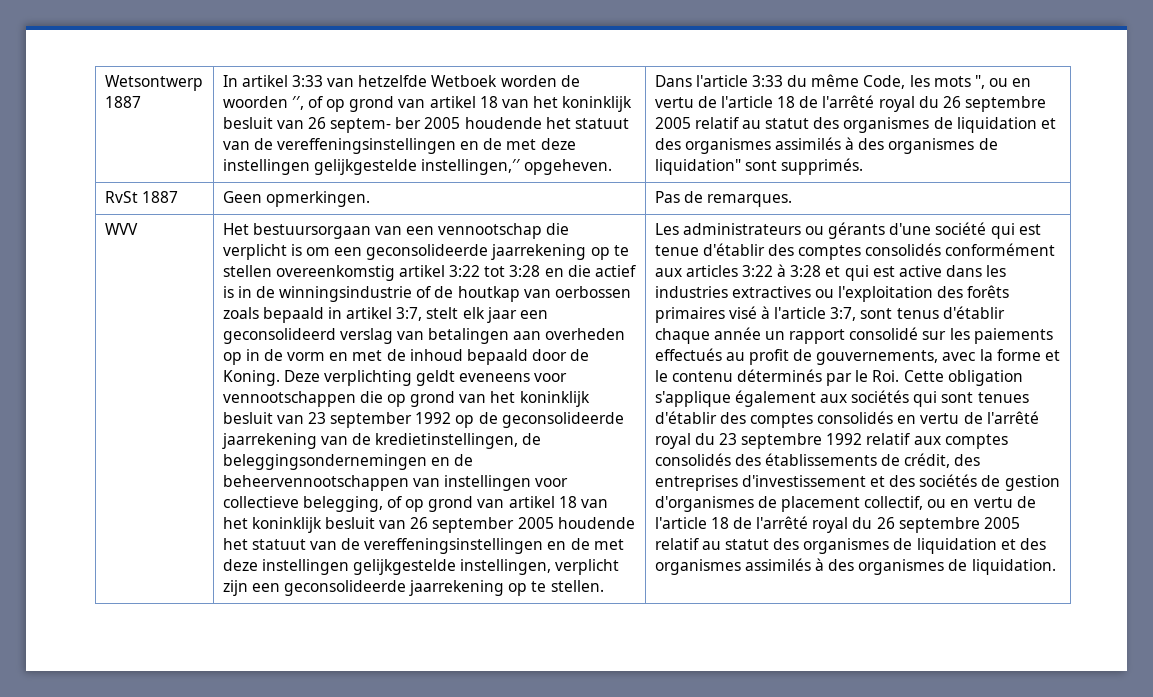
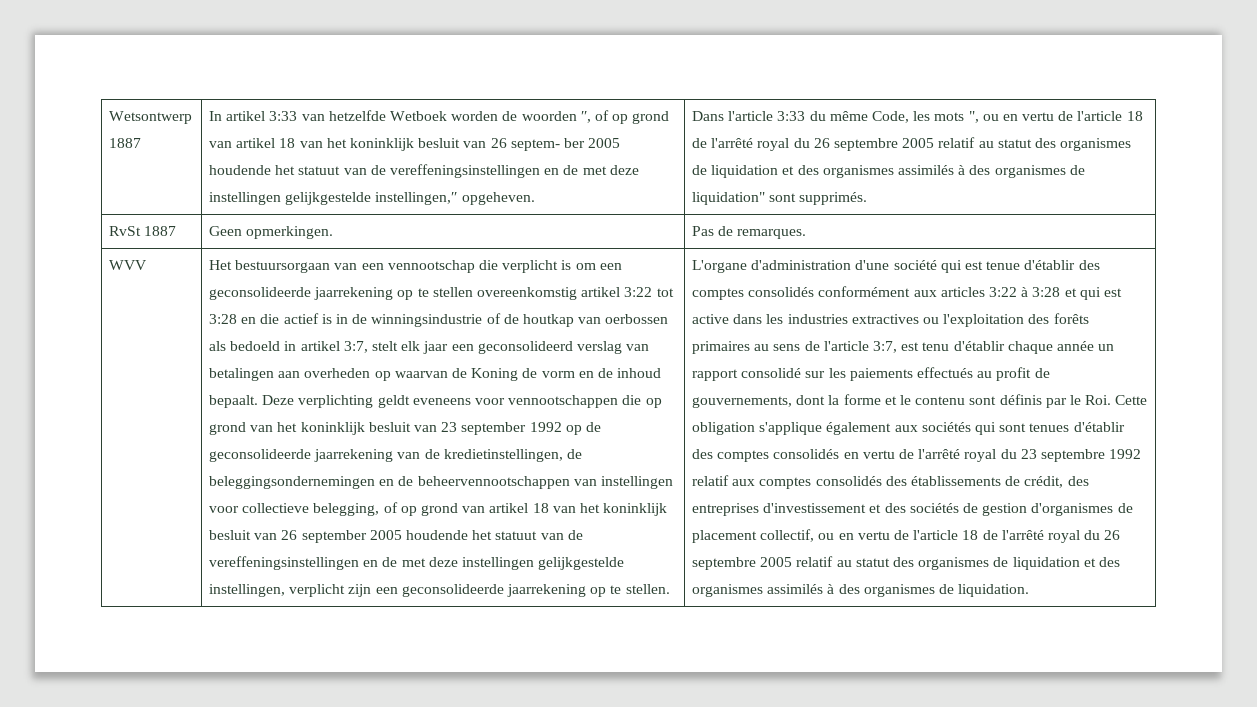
[222,307,324,323] zoals bepaald -> [209,341,281,351] als bedoeld
[245,349,260,361] in -> [394,368,519,381] waarvan de Koning
[352,350,383,361] met -> (594, 374) none
[467,349,590,365] [222,370,280,386] bepaald door de Koning. -> [209,395,259,408] bepaalt.
[654,222,886,239] Les administrateurs ou gérants -> [692,260,852,273] L'organe d'administration
[728,306,939,321] visé à l'article 3:7, sont tenus -> [754,341,950,353] au sens de l'article 3:7, est tenu
[942,352,976,361] avec -> [796,395,826,405] dont
[736,369,822,382] déterminés -> [969,394,1042,405] sont définis

